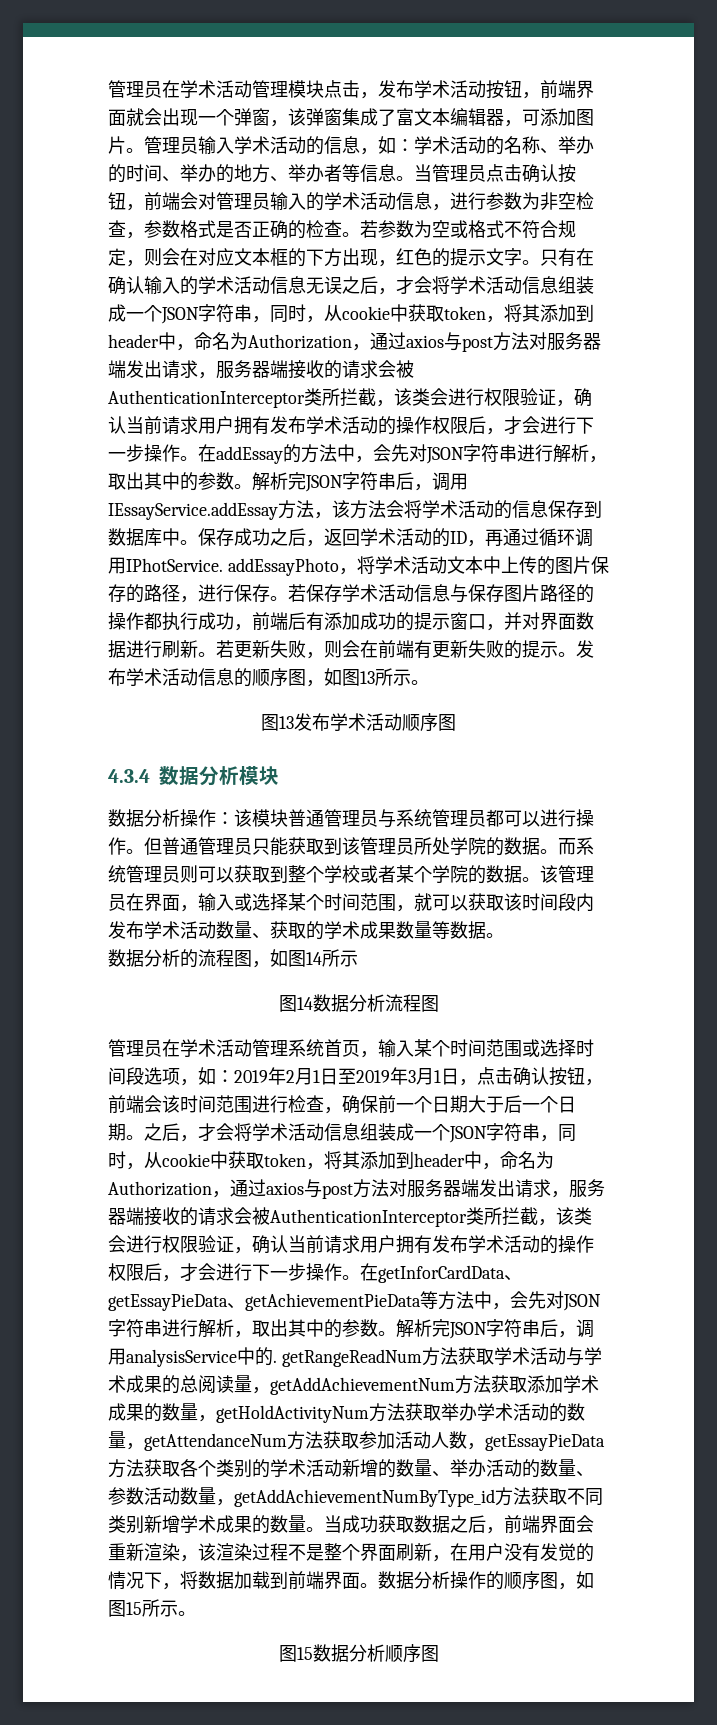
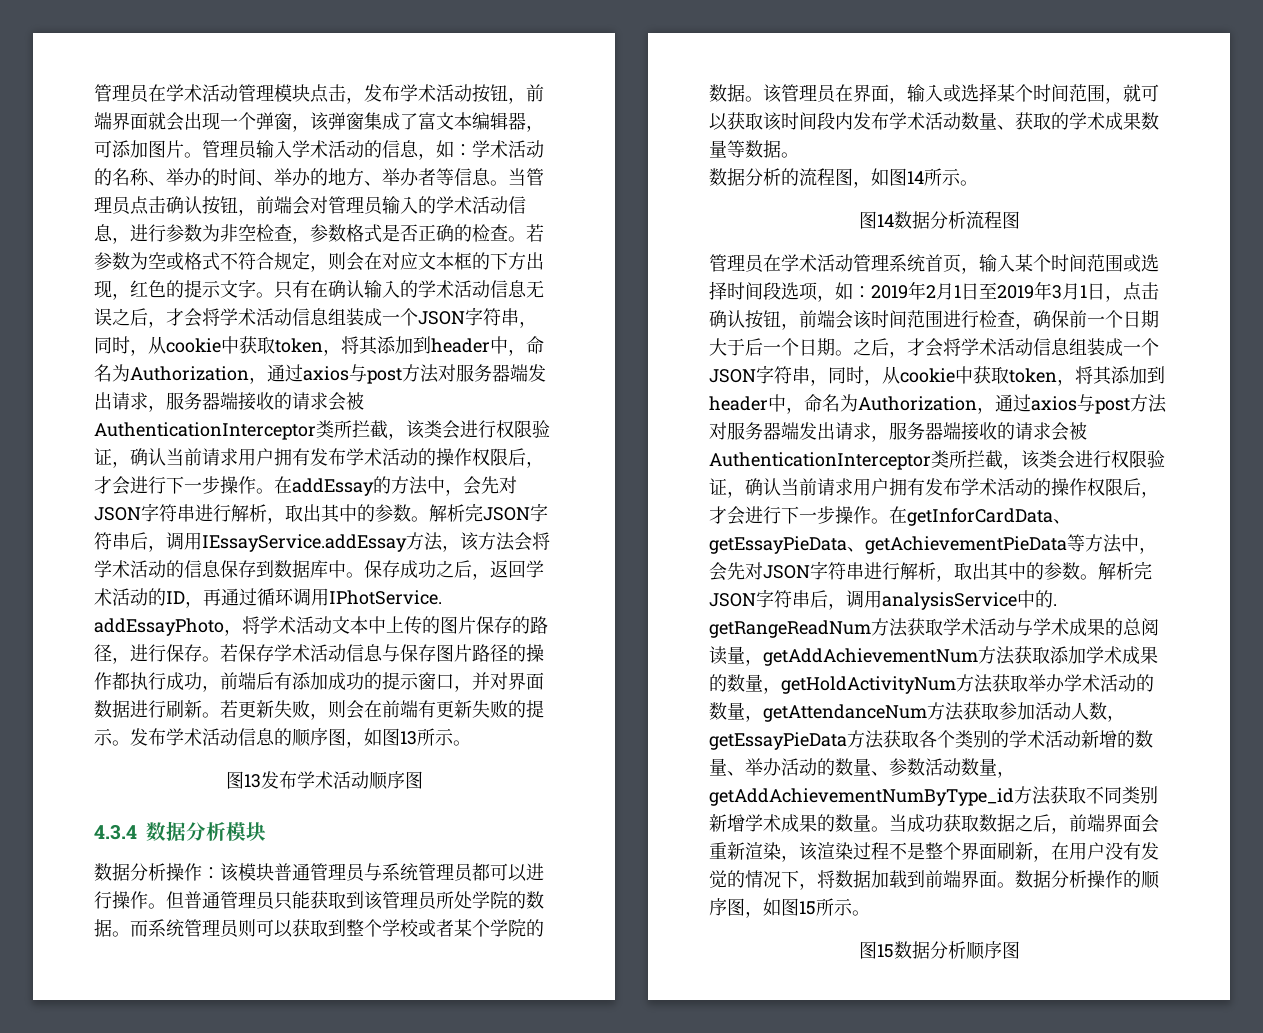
(358, 958) none -> [960,180,978,186] 。

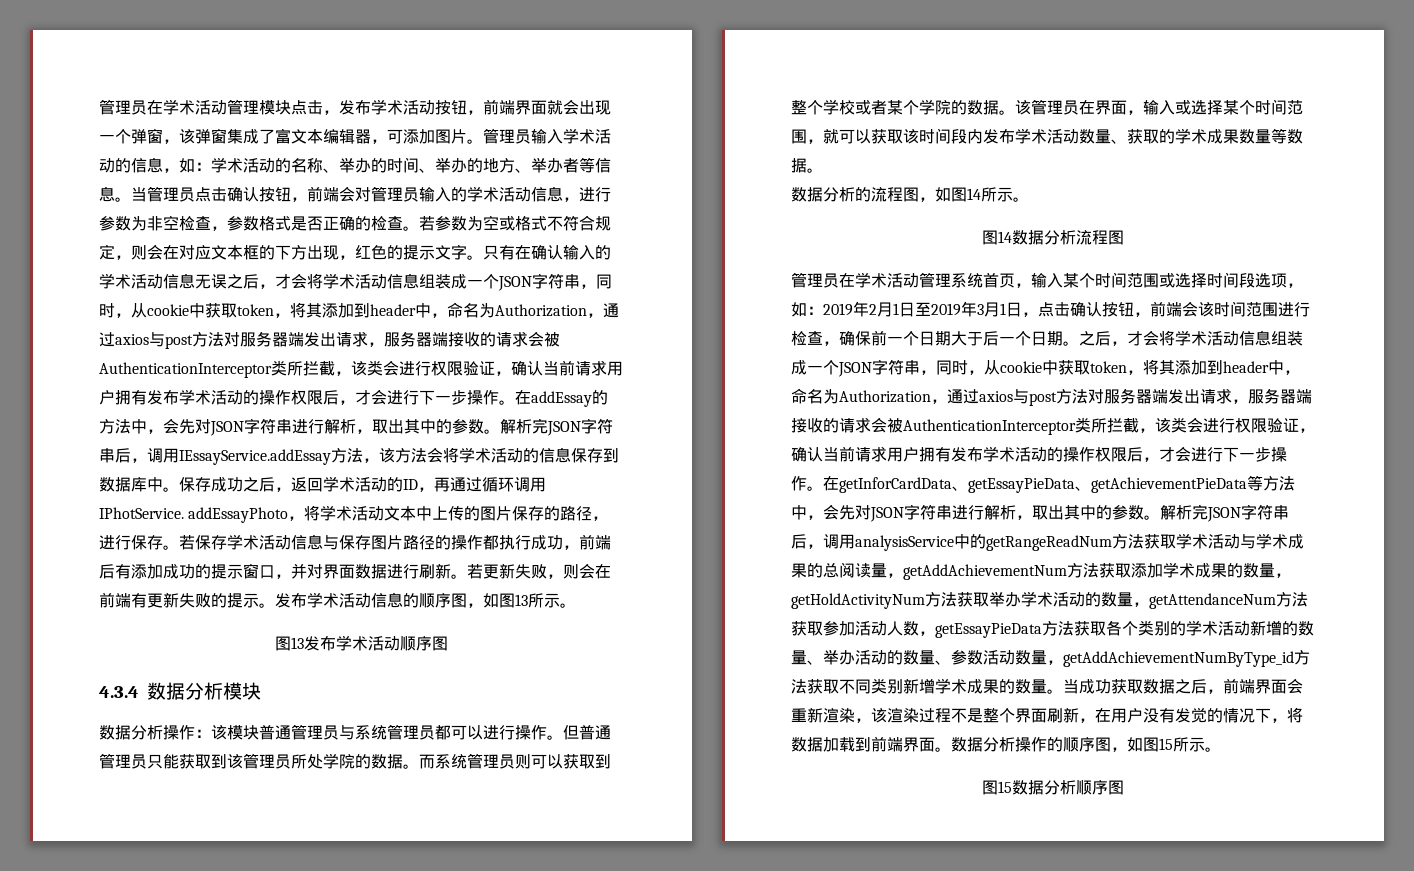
[1053,604,1057,606] . -> (986, 541) none

